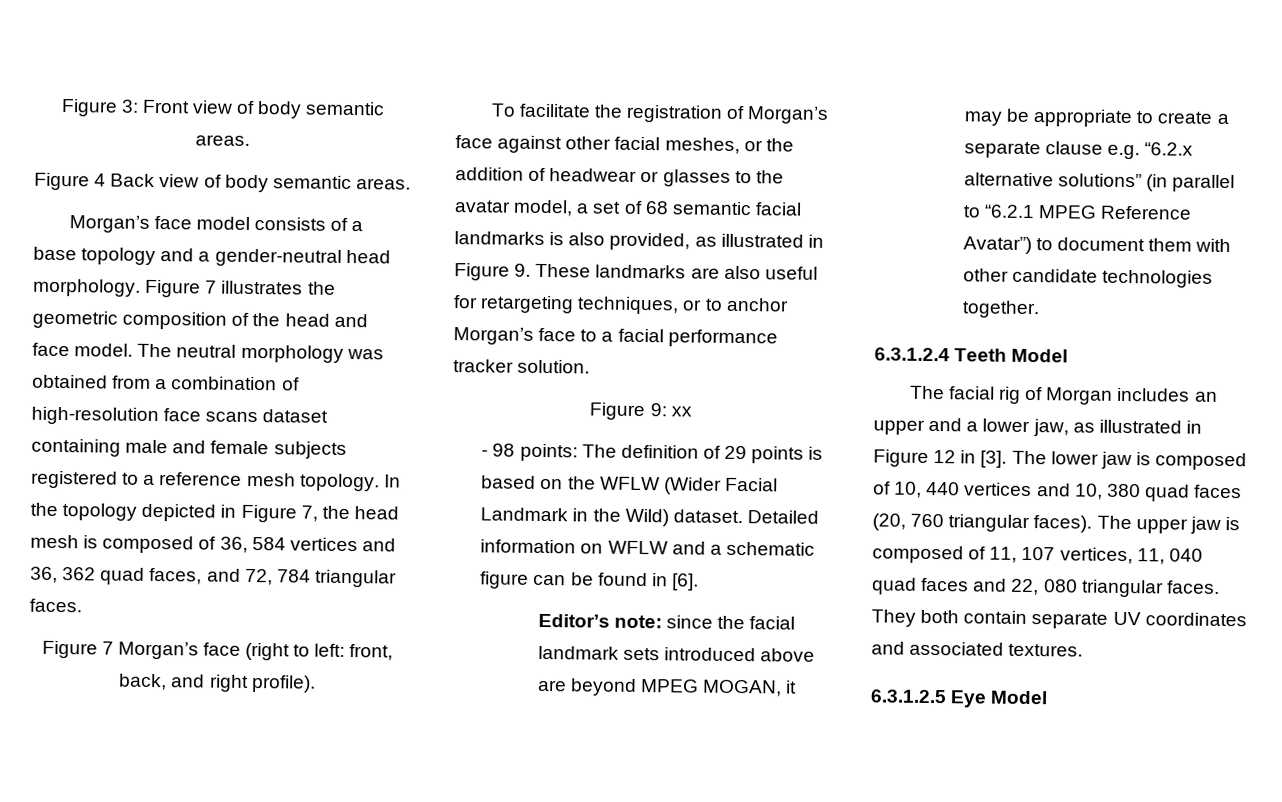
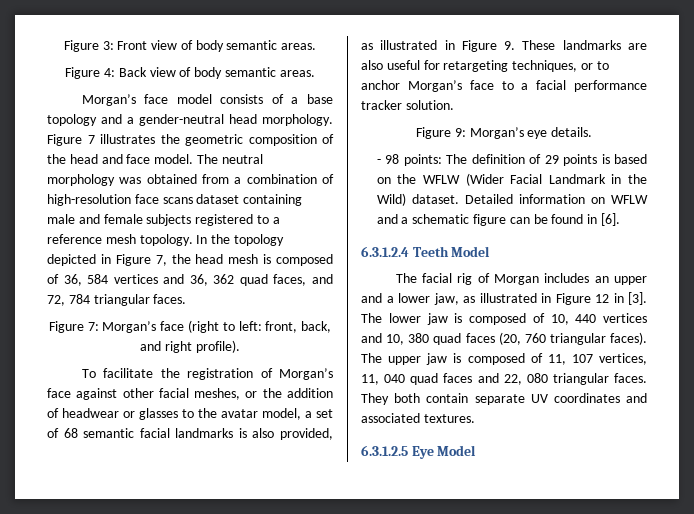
[94,173,107,187] 4 -> [104,68,116,77] 4:
[101,641,114,655] 7 -> [87,322,99,331] 7:
[670,406,692,417] xx -> [469,127,593,139] Morgan’s eye details.
[537,613,796,630] [537,645,816,662] [537,678,798,697] [963,108,1229,128] [963,141,1194,160] [963,172,1236,193] [962,204,1193,220] [962,236,1232,255] [962,268,1214,288] [961,300,1040,319] // Editor’s note: since the facial landmark sets introduced above are beyond MPEG MOGAN, it may be appropriate to create a separate clause e.g. “6.2.x alternative solutions” (in parallel to “6.2.1 MPEG Reference Avatar”) to document them with other candidate technologies together. -> (620, 219) none

